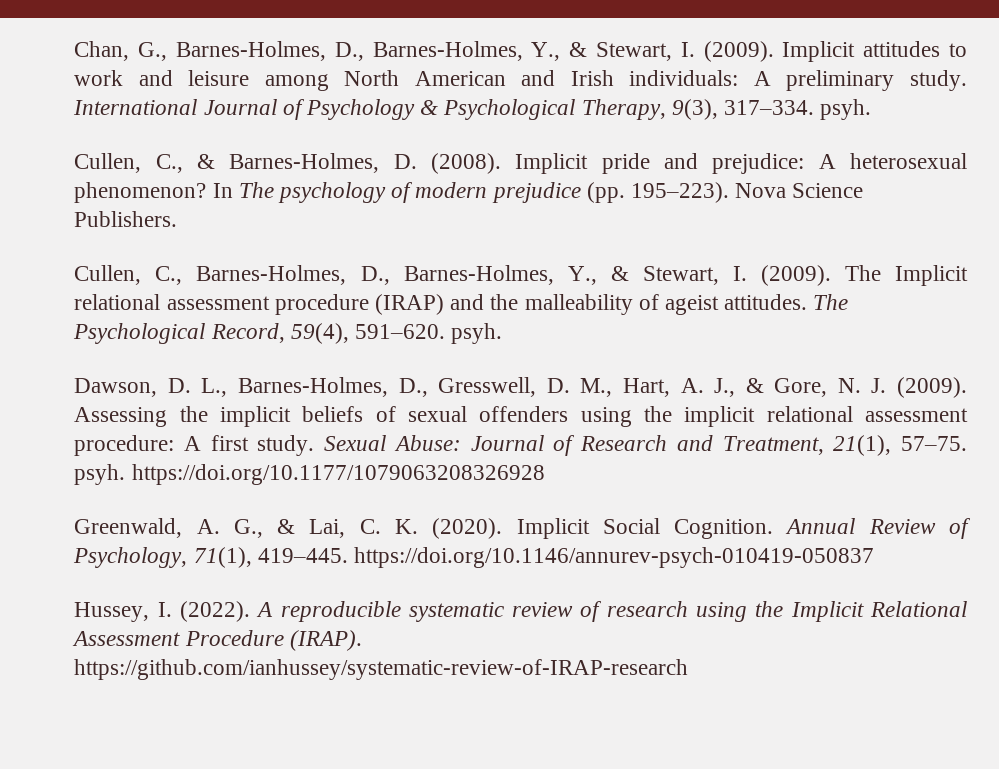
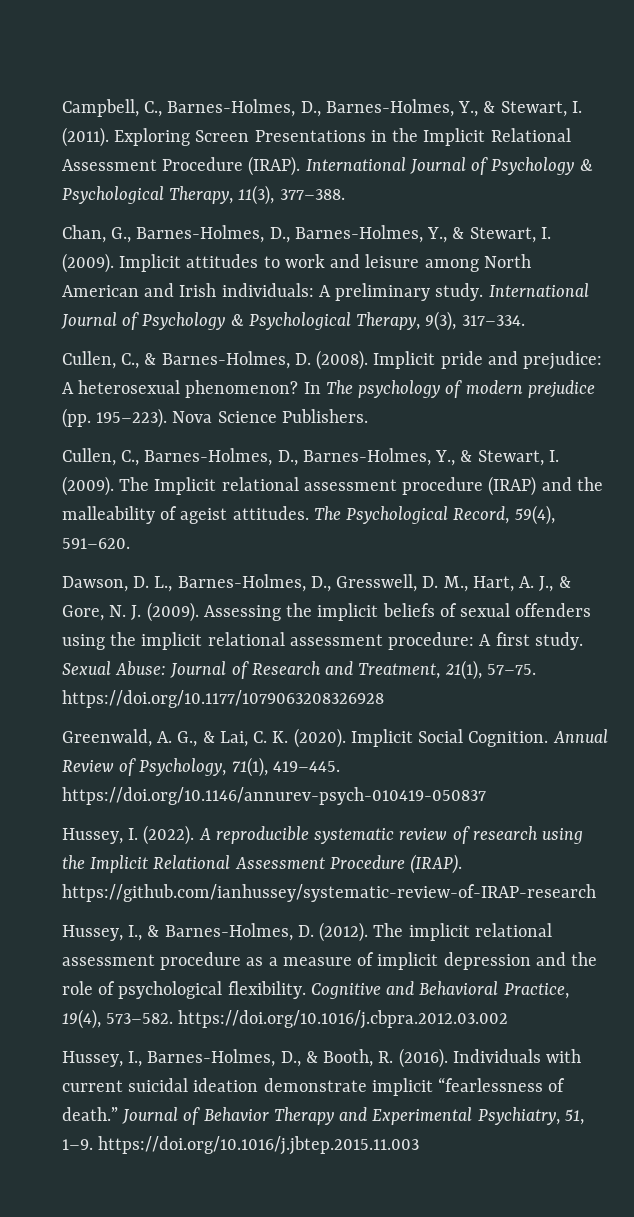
(74, 51) none -> [61,99,582,117] [61,127,571,147] [61,156,593,176] [61,185,345,205] Campbell, C., Barnes-Holmes, D., Barnes-Holmes, Y., & Stewart, I. (2011). Exploring Screen Presentations in the Implicit Relational Assessment Procedure (IRAP). International Journal of Psychology & Psychological Therapy, 11(3), 377–388. //
[820,99,872,120] psyh. -> (525, 320) none
[451,323,503,344] psyh. -> (130, 543) none
[74,464,126,485] psyh. -> (536, 669) none
(689, 669) none -> [61,922,552,942] [61,952,598,970] [61,981,569,999] [61,1009,509,1029] [61,1048,582,1068] [61,1077,566,1096] [61,1107,584,1125] [61,1136,420,1155] // Hussey, I., & Barnes-Holmes, D. (2012). The implicit relational assessment procedure as a measure of implicit depression and the role of psychological flexibility. Cognitive and Behavioral Practice, 19(4), 573–582. https://doi.org/10.1016/j.cbpra.2012.03.002 // Hussey, I., Barnes-Holmes, D., & Booth, R. (2016). Individuals with current suicidal ideation demonstrate implicit “fearlessness of death.” Journal of Behavior Therapy and Experimental Psychiatry, 51, 1–9. https://doi.org/10.1016/j.jbtep.2015.11.003

